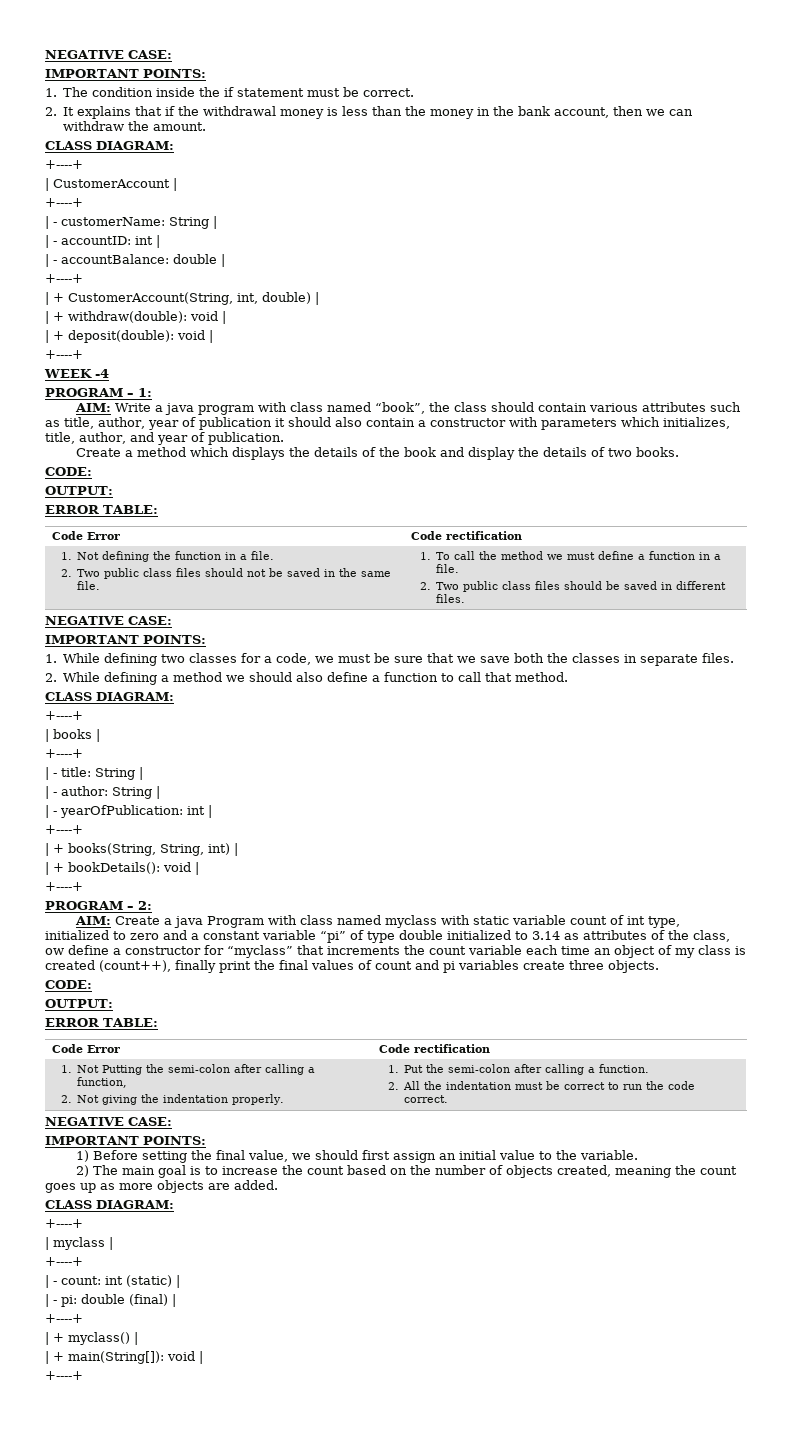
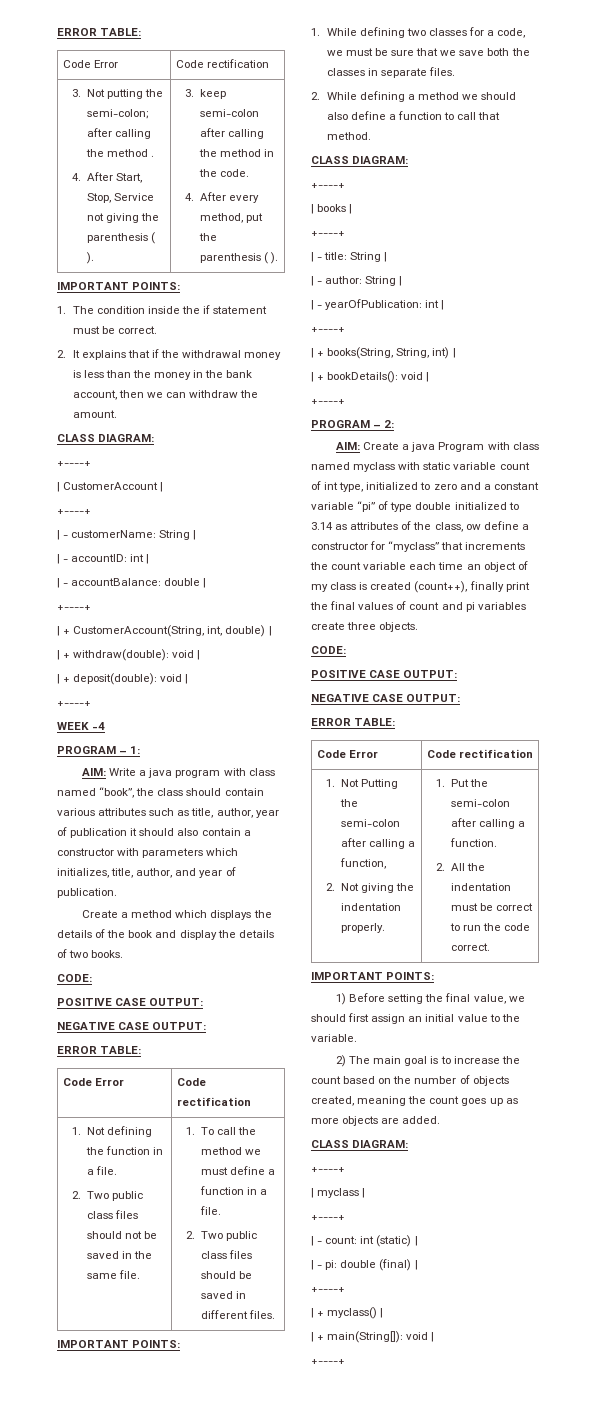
[45,50,172,59] NEGATIVE CASE: -> [57,28,142,36] [62,60,118,68] [175,59,269,68] [72,89,164,99] [87,109,149,119] [87,128,152,139] [86,149,155,157] [72,172,143,183] [87,193,155,203] [87,213,160,223] [87,232,156,244] [86,252,95,264] [185,89,227,99] [200,109,260,117] [200,128,265,139] [199,149,275,157] [199,169,250,177] [185,192,260,203] [200,213,264,223] [199,233,218,241] [200,252,279,264] ERROR TABLE: // Code Error | Code rectification // 3. Not putting the semi-colon; after calling the method . // 4. After Start, Stop, Service not giving the parenthesis ( ). | 3. keep semi-colon after calling the method in the code. // 4. After every method, put the parenthesis ( ).
(92, 471) none -> [57,998,204,1006] [57,1022,150,1030] POSITIVE CASE OUTPUT: // NEGATIVE CASE
[45,616,172,625] // NEGATIVE CASE: -> (276, 1314) none
(92, 984) none -> [311,670,458,678] [311,694,404,702] POSITIVE CASE OUTPUT: // NEGATIVE CASE
[45,1117,172,1126] // NEGATIVE CASE: -> (491, 947) none

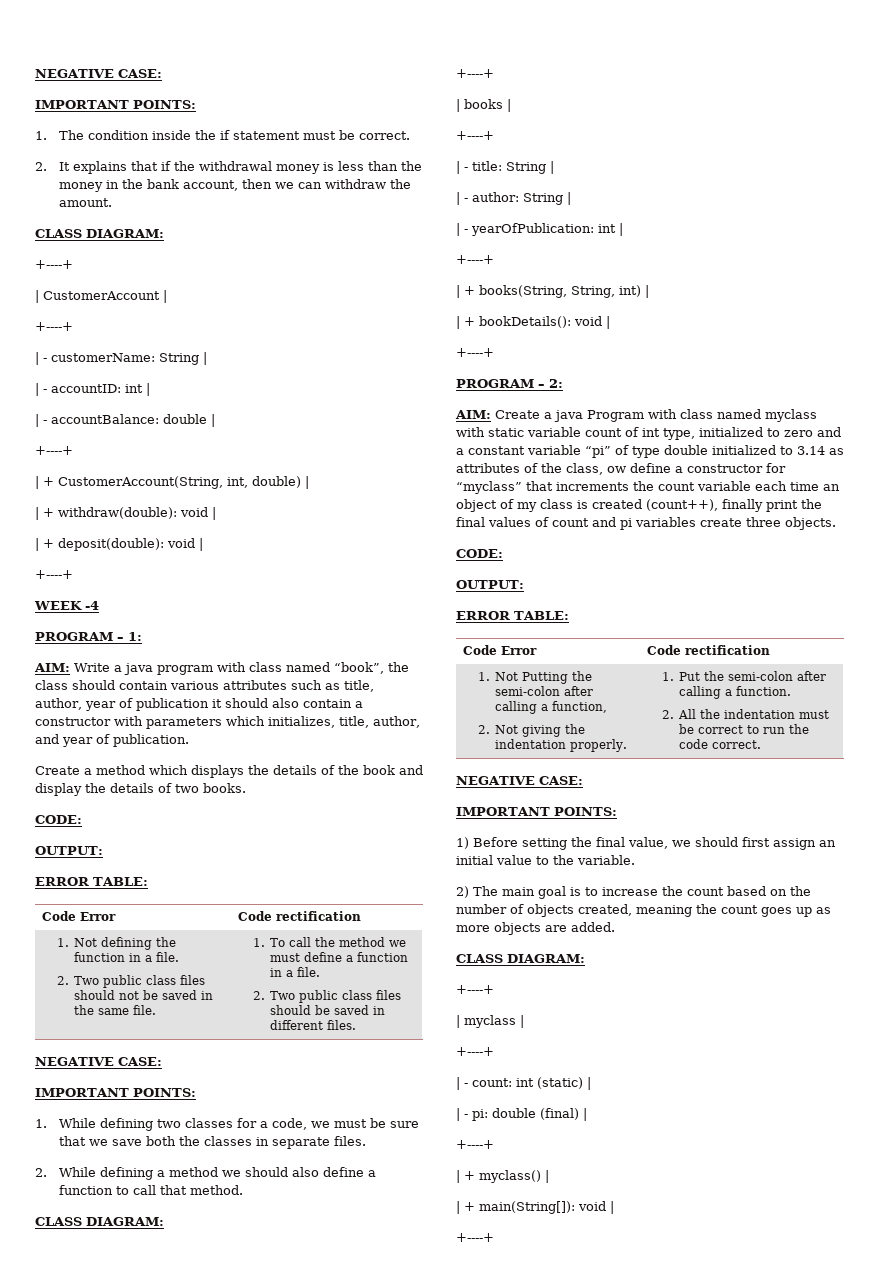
[57,28,142,36] [62,60,118,68] [175,59,269,68] [72,89,164,99] [87,109,149,119] [87,128,152,139] [86,149,155,157] [72,172,143,183] [87,193,155,203] [87,213,160,223] [87,232,156,244] [86,252,95,264] [185,89,227,99] [200,109,260,117] [200,128,265,139] [199,149,275,157] [199,169,250,177] [185,192,260,203] [200,213,264,223] [199,233,218,241] [200,252,279,264] ERROR TABLE: // Code Error | Code rectification // 3. Not putting the semi-colon; after calling the method . // 4. After Start, Stop, Service not giving the parenthesis ( ). | 3. keep semi-colon after calling the method in the code. // 4. After every method, put the parenthesis ( ). -> [35,69,162,78] NEGATIVE CASE:
[57,998,204,1006] [57,1022,150,1030] POSITIVE CASE OUTPUT: // NEGATIVE CASE -> (82, 819) none
(276, 1314) none -> [35,1057,162,1066] // NEGATIVE CASE:
[311,670,458,678] [311,694,404,702] POSITIVE CASE OUTPUT: // NEGATIVE CASE -> (503, 553) none
(491, 947) none -> [456,776,583,785] // NEGATIVE CASE:

